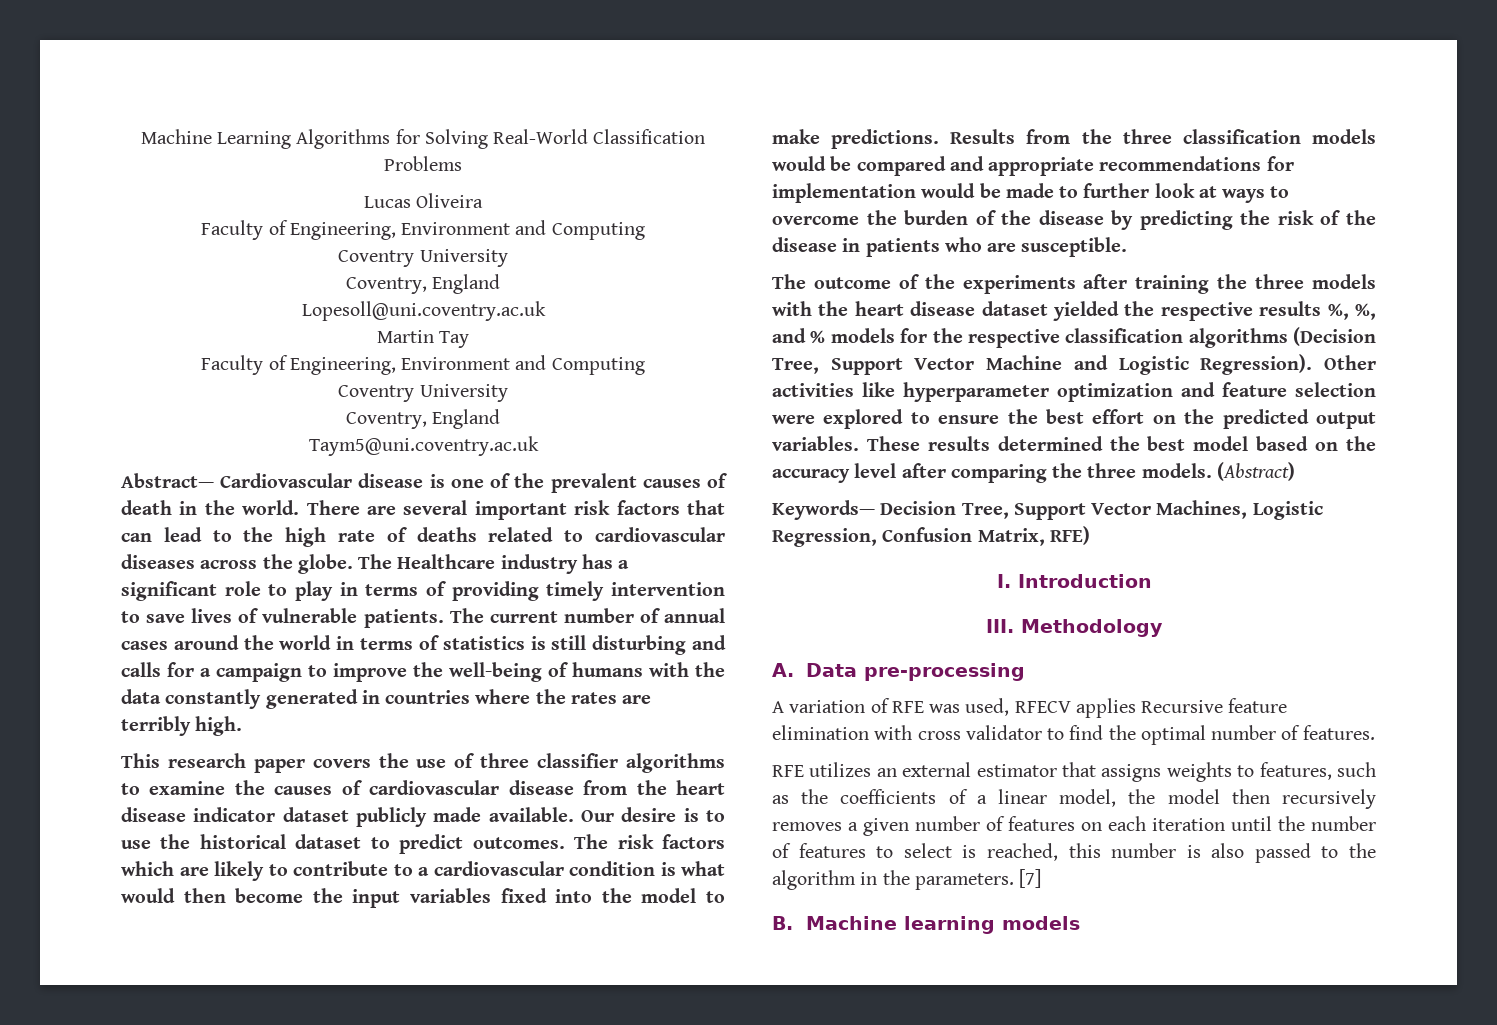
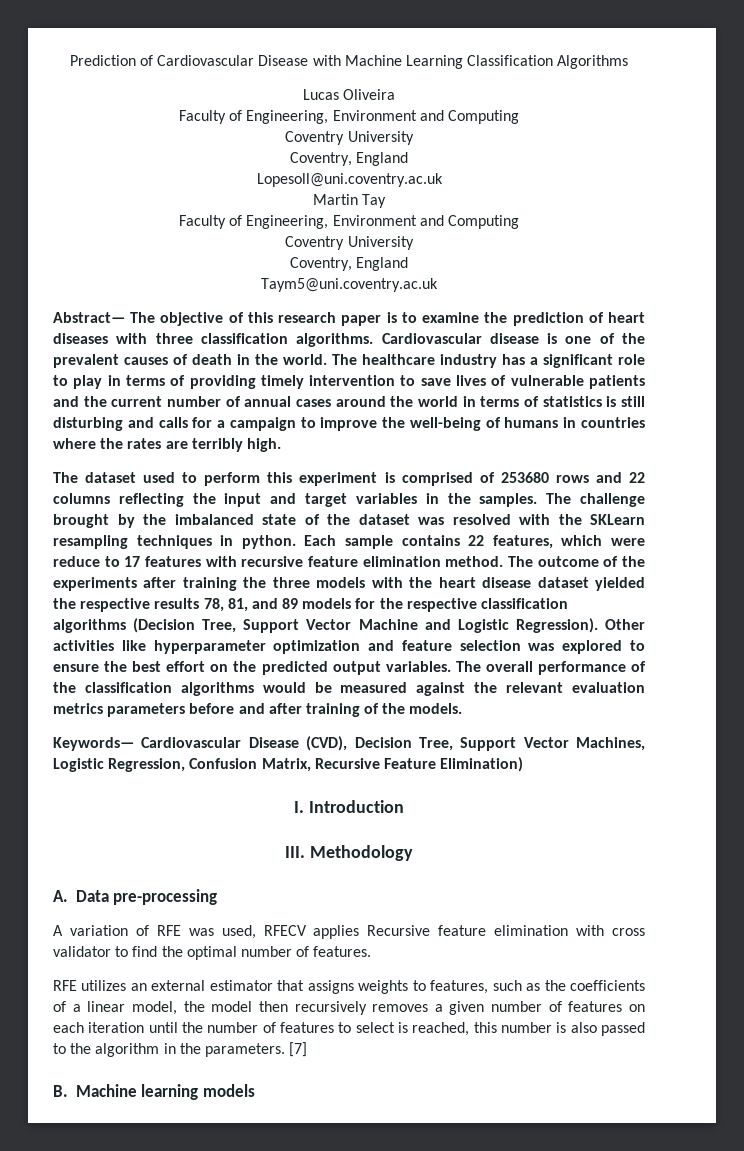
(140, 136) none -> [69,55,341,66] Prediction of Cardiovascular Disease with
(291, 140) none -> [467,55,554,66] Classification
[395,129,706,149] [384,156,462,171] for Solving Real-World Classification Problems -> (629, 62) none
(214, 480) none -> [130,312,645,326] [53,333,374,347] The objective of this research paper is to examine the prediction of heart diseases with three classification algorithms.
[306,500,725,520] [121,527,725,547] [121,554,496,574] There are several important risk factors that can lead to the high rate of deaths related to cardiovascular diseases across the globe. The Healthcare -> [332,354,435,365] The healthcare
[363,608,484,628] patients. The -> [589,375,646,389] [53,396,107,407] patients and the
[649,662,725,677] [121,689,358,709] with the data constantly generated -> (559, 422) none
[121,753,726,773] [121,780,726,795] [121,807,725,827] [121,834,726,854] [121,861,725,881] [121,888,726,908] [772,129,1376,149] [772,156,1294,176] [772,183,1290,203] [772,210,1376,230] [772,237,1128,257] This research paper covers the use of three classifier algorithms to examine the causes of cardiovascular disease from the heart disease indicator dataset publicly made available. Our desire is to use the historical dataset to predict outcomes. The risk factors which are likely to contribute to a cardiovascular condition is what would then become the input variables fixed into the model to make predictions. Results from the three classification models would be compared and appropriate recommendations for implementation would be made to further look at ways to overcome the burden of the disease by predicting the risk of the disease in patients who are susceptible. // -> [53,472,646,486] [53,493,645,507] [53,514,645,528] [53,535,646,549] [53,556,504,567] The dataset used to perform this experiment is comprised of 253680 rows and 22 columns reflecting the input and target variables in the samples. The challenge brought by the imbalanced state of the dataset was resolved with the SKLearn resampling techniques in python. Each sample contains 22 features, which were reduce to 17 features with recursive feature elimination method.
[1327,303,1376,320] [772,328,826,343] %, %, and % -> [203,598,299,612] 78, 81, and 89
[772,415,815,424] were -> [528,643,555,651] was
[866,436,1376,451] [772,463,1137,483] These results determined the best model based on the accuracy level after comparing the three -> [455,661,646,675] [53,682,646,696] [53,703,406,717] The overall performance of the classification algorithms would be measured against the relevant evaluation metrics parameters before and after training of the
[1216,462,1295,481] (Abstract) -> (463, 708) none
(875, 510) none -> [141,736,348,751] Cardiovascular Disease (CVD),
[1049,526,1090,545] RFE) -> [314,757,524,772] Recursive Feature Elimination)

